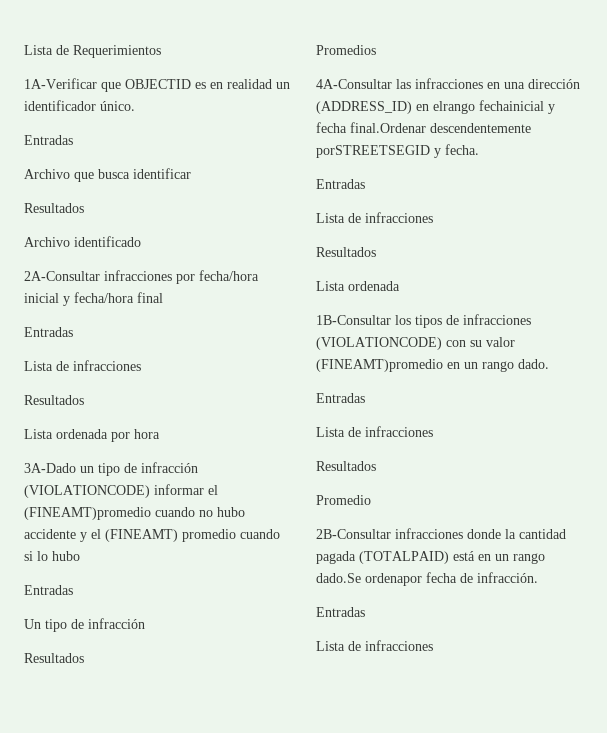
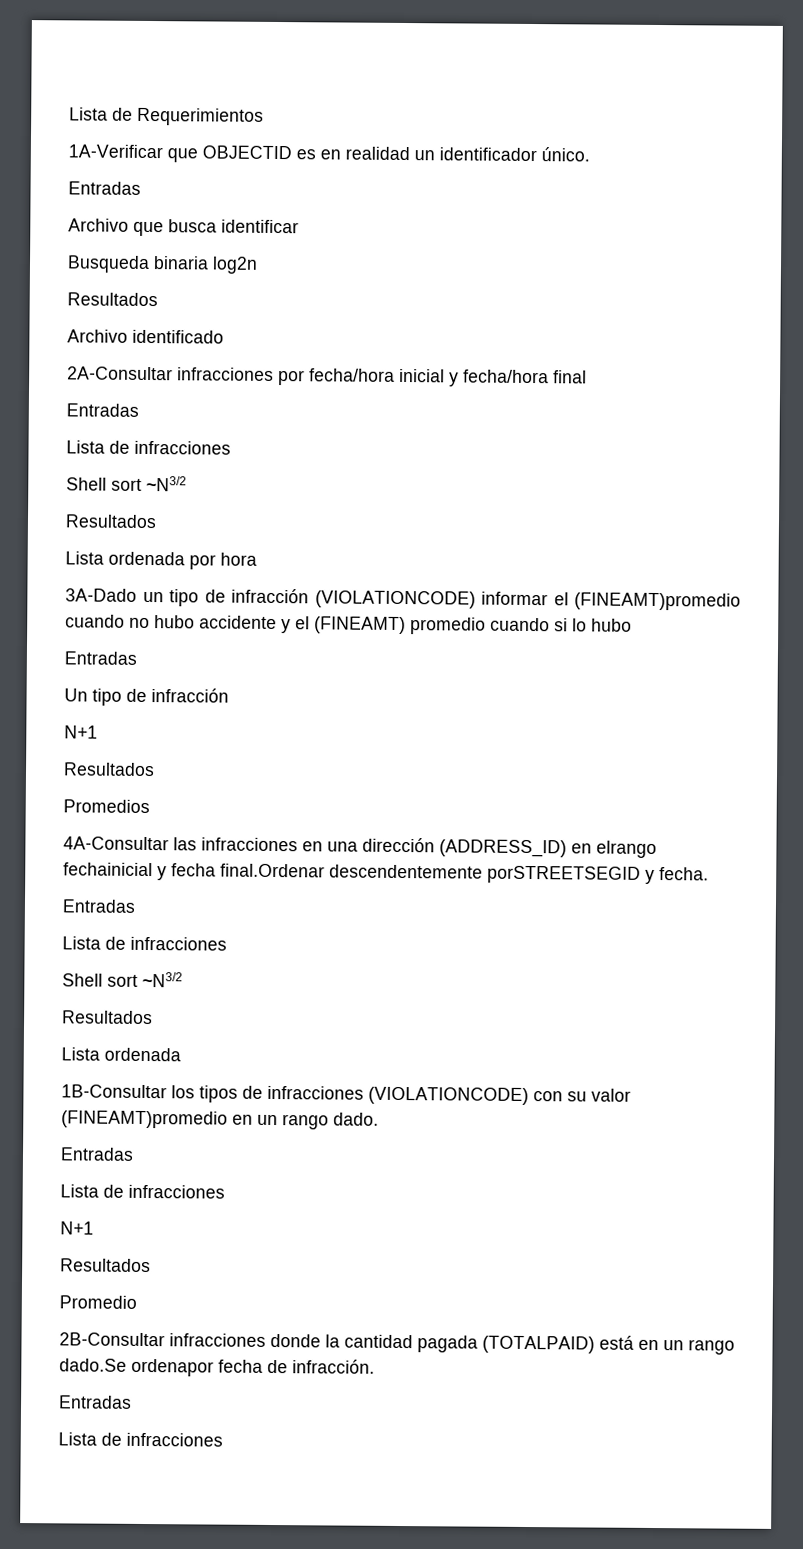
(191, 173) none -> [67,255,258,274] // Busqueda binaria log2n
(141, 365) none -> [66,475,187,492] // Shell sort ~N3/2
(145, 623) none -> [64,725,98,739] // N+1
(433, 217) none -> [62,971,183,988] // Shell sort ~N3/2
(433, 431) none -> [60,1221,94,1235] // N+1

